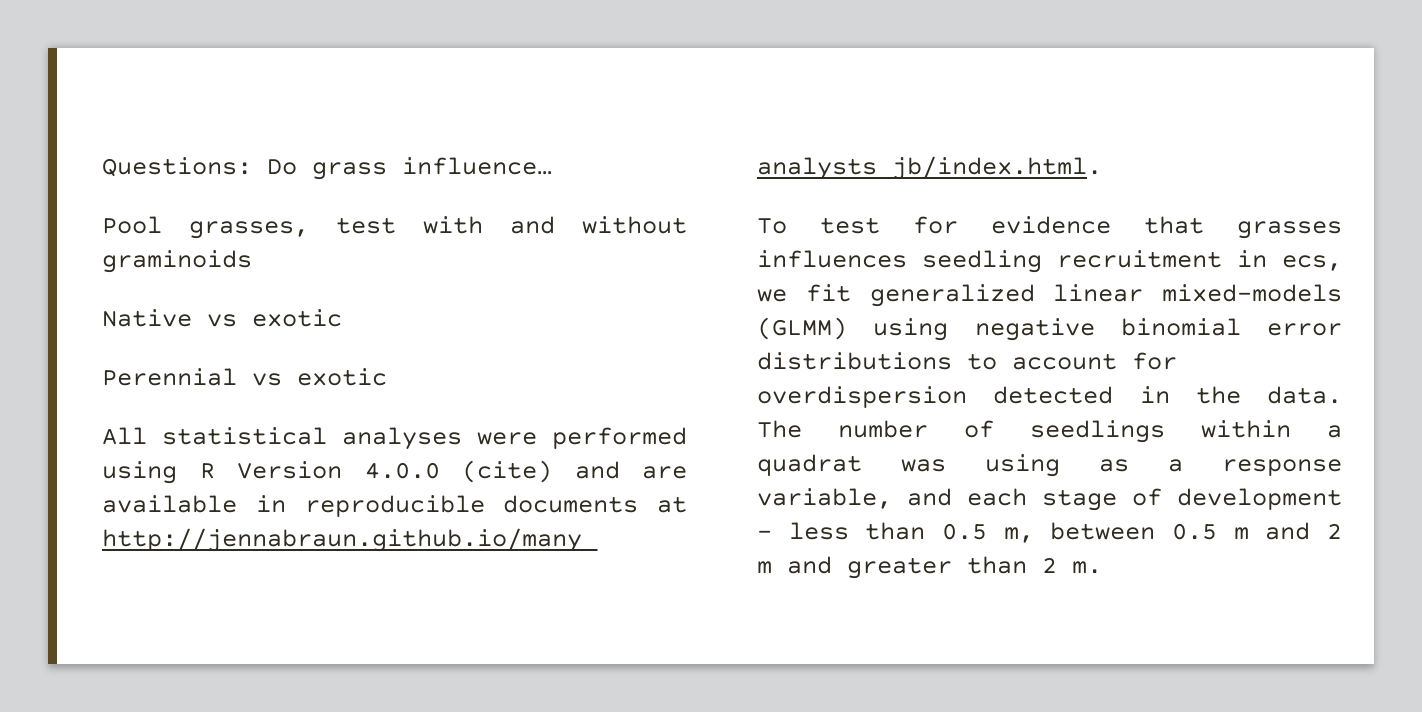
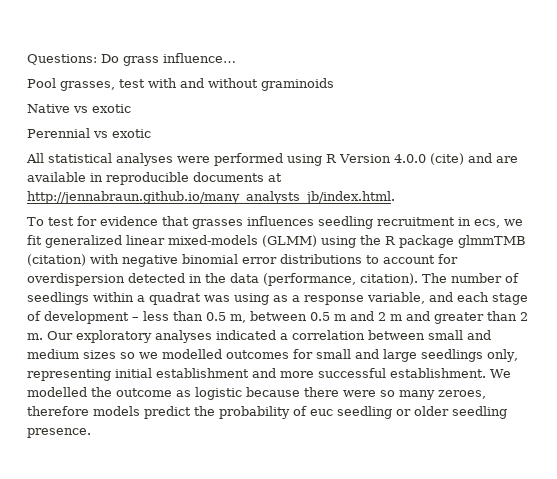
(949, 329) none -> [360,235,526,248] [27,254,119,266] the R package glmmTMB (citation) with
[1267,386,1342,404] data. -> [230,273,418,286] data (performance, citation).
(1102, 567) none -> [47,330,491,343] [27,349,518,362] [27,368,511,381] [27,387,486,400] [27,406,507,419] [27,428,91,438] Our exploratory analyses indicated a correlation between small and medium sizes so we modelled outcomes for small and large seedlings only, representing initial establishment and more successful establishment. We modelled the outcome as logistic because there were so many zeroes, therefore models predict the probability of euc seedling or older seedling presence.

